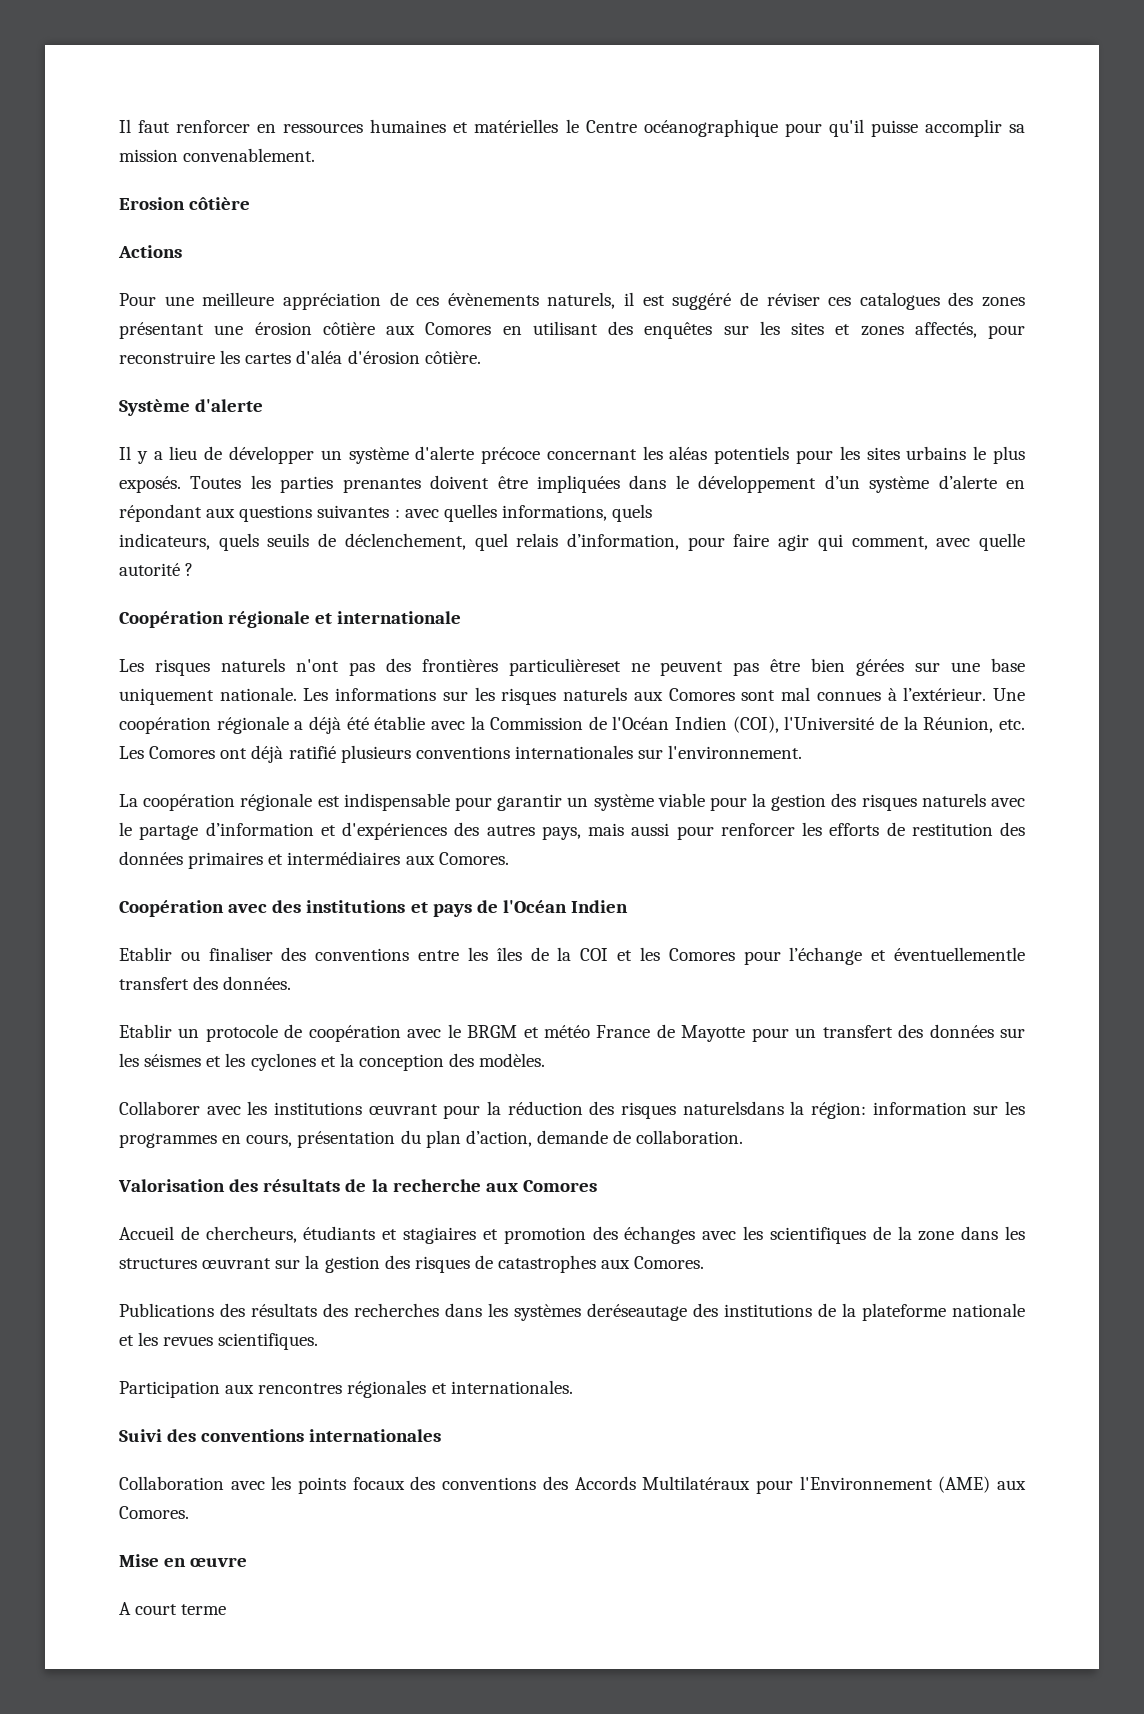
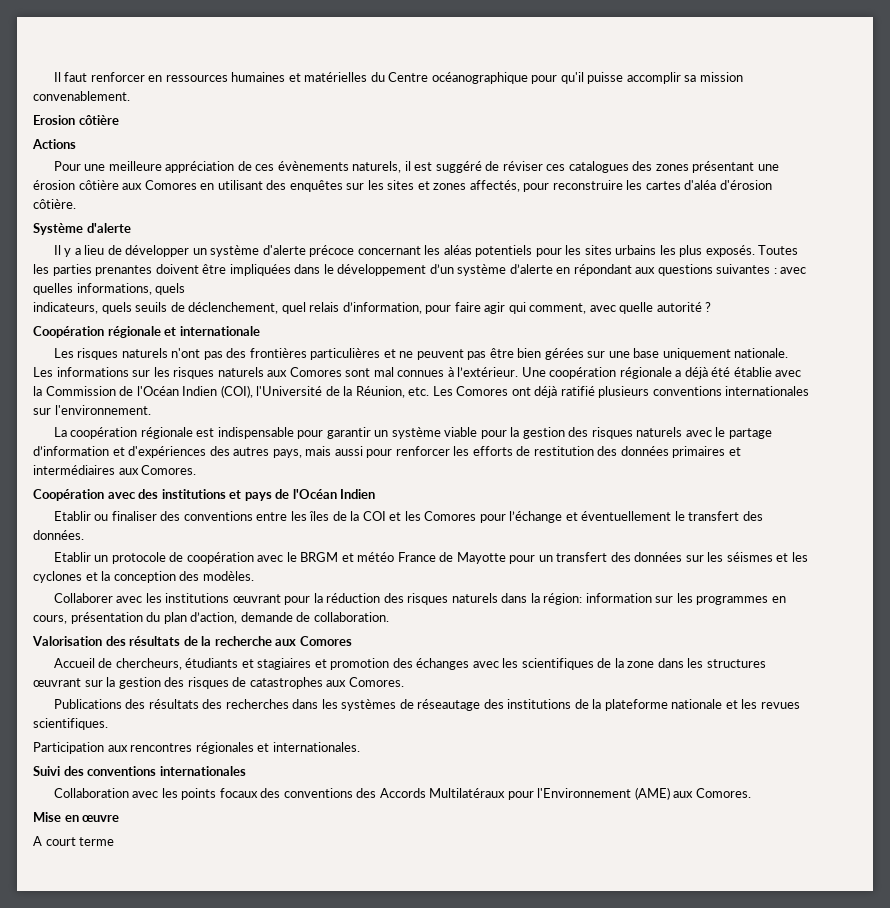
[565,119,579,133] le -> [370,72,385,82] du
[973,446,987,460] le -> [659,245,676,255] les
[508,658,621,676] particulièreset -> [310,348,396,360] particulières et
[894,947,1026,961] éventuellementle -> [581,511,685,521] éventuellement le
[682,1101,784,1115] naturelsdans -> [451,593,528,603] naturels dans
[587,1303,687,1321] deréseautage -> [399,699,481,711] de réseautage

